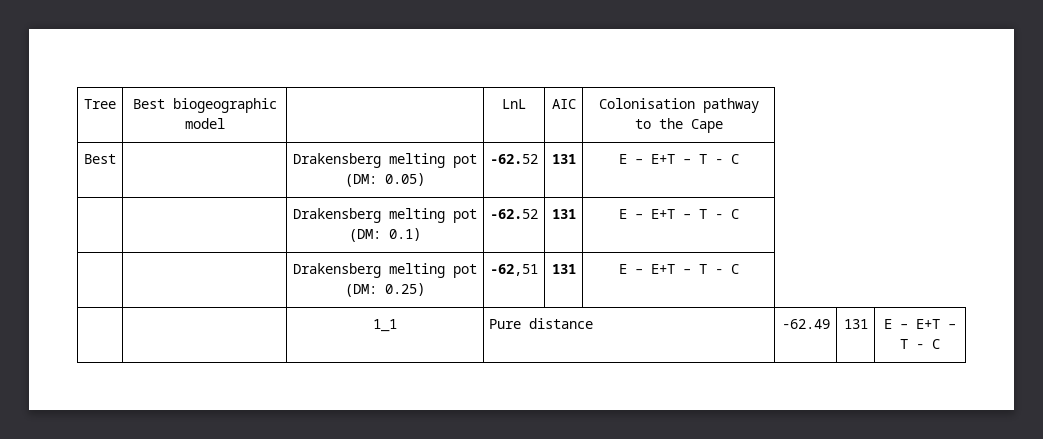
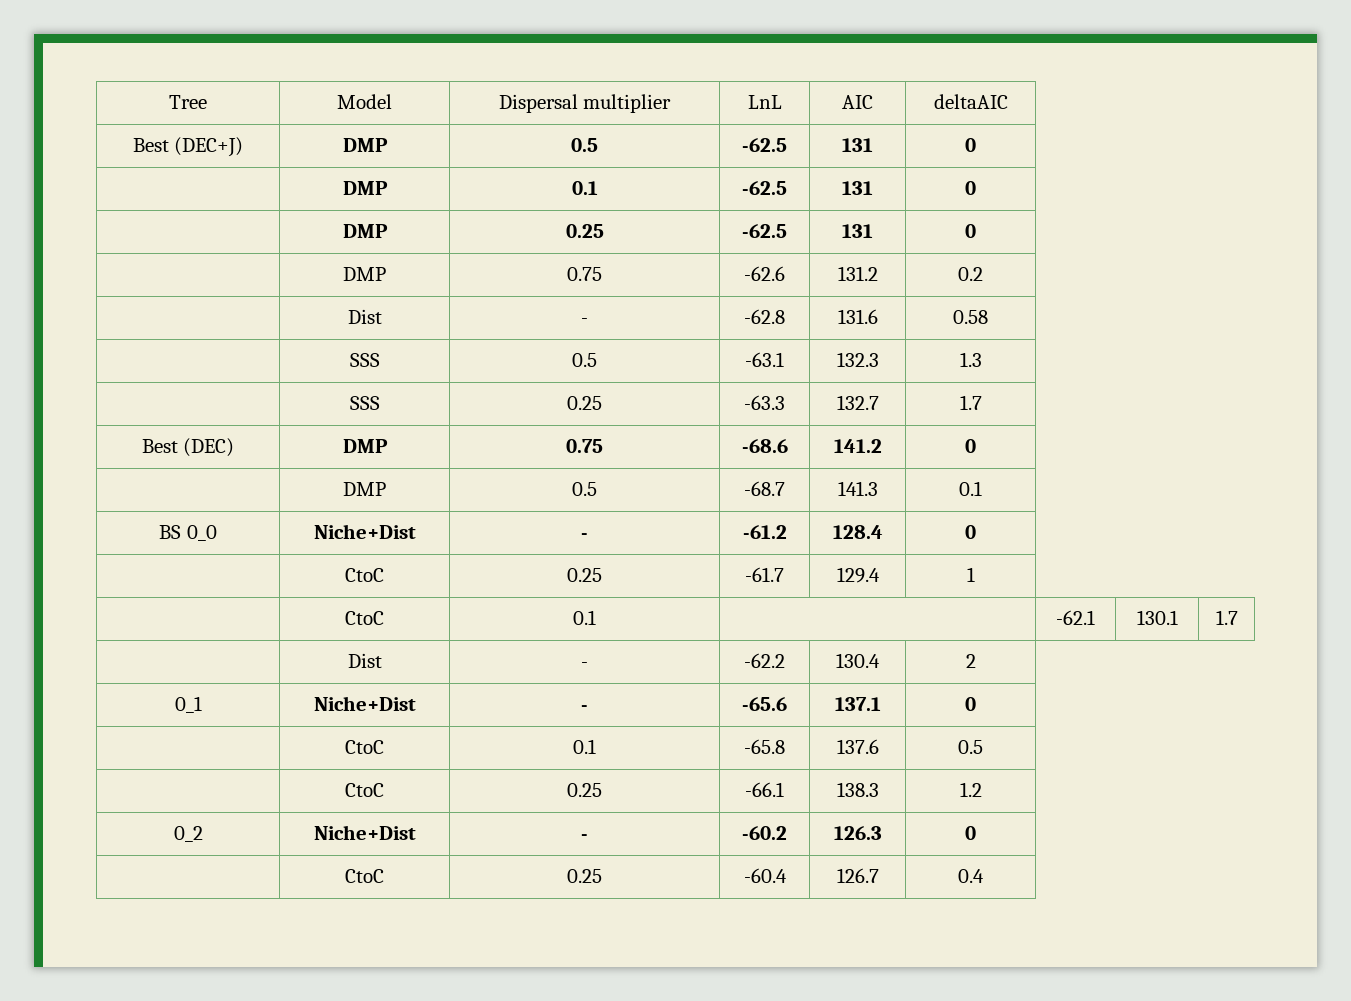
[132,98,277,113] [184,118,225,129] Best biogeographic model | -> [337,94,392,109] [498,94,672,113] Model | Dispersal multiplier
[598,98,759,113] [634,118,723,133] [84,154,116,164] [293,153,477,168] [345,173,425,187] [490,154,538,164] [551,154,576,164] [618,154,739,164] [293,208,477,223] [349,228,421,242] [490,209,538,219] [551,209,576,219] [618,209,739,219] [293,263,477,278] [345,283,425,297] [490,264,538,276] [551,264,576,274] [618,264,739,274] [373,319,397,332] [489,318,594,329] [781,319,830,329] [843,319,868,329] [884,319,956,329] [900,339,940,349] Colonisation pathway to the Cape // Best | | Drakensberg melting pot (DM: 0.05) | -62.52 | 131 | E – E+T – T - C // | | Drakensberg melting pot (DM: 0.1) | -62.52 | 131 | E – E+T – T - C // | | Drakensberg melting pot (DM: 0.25) | -62,51 | 131 | E – E+T – T - C // | | 1_1 | Pure distance | -62.49 | 131 | E – E+T – T - C -> [933,94,1008,109] [132,137,244,157] [342,138,388,152] [571,138,598,152] [742,138,787,152] [842,138,873,152] [965,138,976,152] [342,181,388,195] [571,181,598,195] [742,181,787,195] [842,181,873,195] [965,181,976,195] [342,224,388,238] [565,224,604,238] [742,224,787,238] [842,224,873,238] [965,224,976,238] [343,267,386,281] [567,267,602,281] [744,266,785,281] [837,266,878,281] [958,267,983,281] [347,309,382,324] [581,318,588,324] [744,309,785,324] [837,309,878,324] [953,310,988,324] [349,353,380,367] [572,353,597,367] [745,352,784,367] [836,352,879,367] [959,352,982,367] [349,396,380,410] [567,396,602,410] [744,395,785,410] [836,395,879,410] [959,395,982,410] [141,438,235,457] [342,439,388,453] [566,439,603,453] [741,439,788,453] [833,439,882,453] [965,439,976,453] [343,482,386,496] [572,482,597,496] [744,481,785,496] [837,481,878,496] [959,481,982,496] [159,525,217,541] [313,524,416,539] [581,533,588,539] [742,525,787,539] [832,525,883,539] [965,525,976,539] [345,568,384,582] [567,568,602,582] [745,567,784,582] [836,567,880,583] [966,567,975,582] [345,611,384,625] [573,610,596,625] [1056,610,1095,625] [1136,610,1178,625] [1215,610,1238,625] [347,653,382,668] [581,662,588,668] [744,653,785,668] [836,653,880,668] [965,654,976,668] [174,696,202,713] [313,696,416,711] [581,705,588,711] [742,697,787,711] [834,697,881,711] [965,697,976,711] [345,740,384,754] [573,739,596,754] [744,739,785,754] [836,739,879,754] [958,740,983,754] [345,783,384,797] [567,783,602,797] [745,782,784,797] [836,782,879,797] [959,782,982,797] [173,826,203,842] [313,825,416,840] [581,834,588,840] [742,826,787,840] [833,826,882,840] [965,826,976,840] [345,869,384,883] [567,869,602,883] [743,868,787,883] [836,868,879,883] [958,869,984,883] deltaAIC // Best (DEC+J) | DMP | 0.5 | -62.5 | 131 | 0 // | DMP | 0.1 | -62.5 | 131 | 0 // | DMP | 0.25 | -62.5 | 131 | 0 // | DMP | 0.75 | -62.6 | 131.2 | 0.2 // | Dist | - | -62.8 | 131.6 | 0.58 // | SSS | 0.5 | -63.1 | 132.3 | 1.3 // | SSS | 0.25 | -63.3 | 132.7 | 1.7 // Best (DEC) | DMP | 0.75 | -68.6 | 141.2 | 0 // | DMP | 0.5 | -68.7 | 141.3 | 0.1 // BS 0_0 | Niche+Dist | - | -61.2 | 128.4 | 0 // | CtoC | 0.25 | -61.7 | 129.4 | 1 // | CtoC | 0.1 | | -62.1 | 130.1 | 1.7 // | Dist | - | -62.2 | 130.4 | 2 // 0_1 | Niche+Dist | - | -65.6 | 137.1 | 0 // | CtoC | 0.1 | -65.8 | 137.6 | 0.5 // | CtoC | 0.25 | -66.1 | 138.3 | 1.2 // 0_2 | Niche+Dist | - | -60.2 | 126.3 | 0 // | CtoC | 0.25 | -60.4 | 126.7 | 0.4

